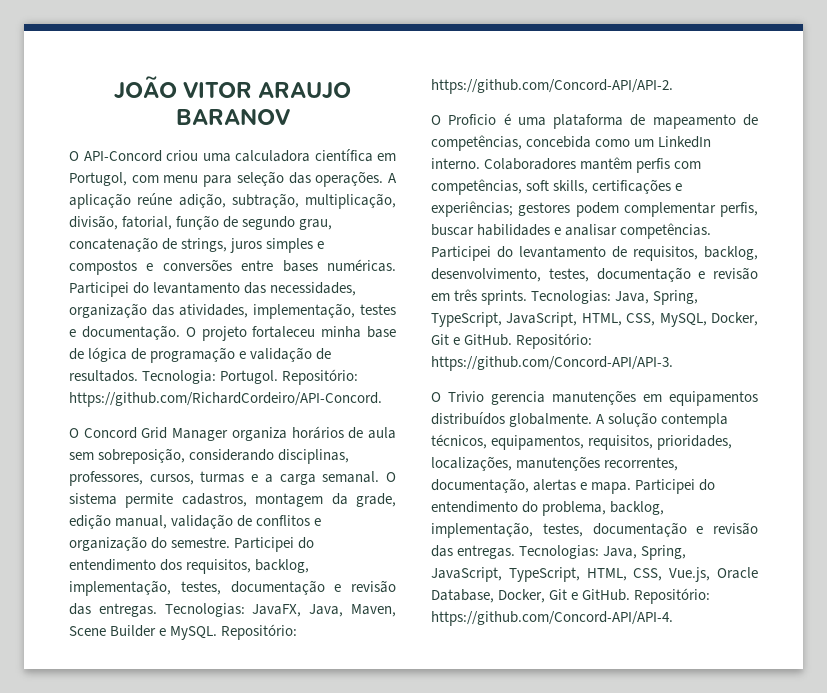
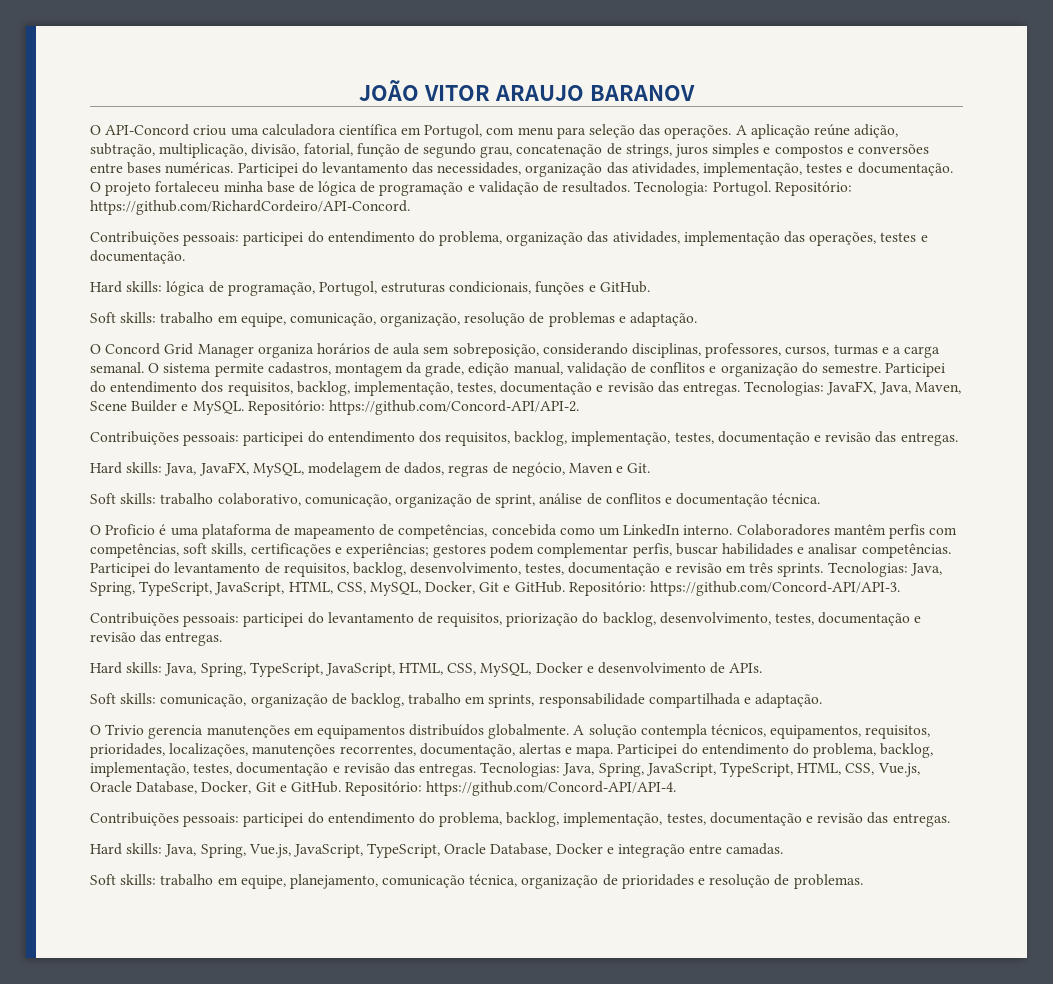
(382, 399) none -> [90,231,928,246] [90,250,185,264] [90,281,650,296] [90,312,698,327] // Contribuições pessoais: participei do entendimento do problema, organização das atividades, implementação das operações, testes e documentação. // Hard skills: lógica de programação, Portugol, estruturas condicionais, funções e GitHub. // Soft skills: trabalho em equipe, comunicação, organização, resolução de problemas e adaptação.
(673, 86) none -> [90,431,958,446] [90,462,651,477] [90,493,821,508] // Contribuições pessoais: participei do entendimento dos requisitos, backlog, implementação, testes, documentação e revisão das entregas. // Hard skills: Java, JavaFX, MySQL, modelagem de dados, regras de negócio, Maven e Git. // Soft skills: trabalho colaborativo, comunicação, organização de sprint, análise de conflitos e documentação técnica.
(673, 363) none -> [90,612,922,627] [90,631,223,646] [90,662,763,677] [90,693,823,708] // Contribuições pessoais: participei do levantamento de requisitos, priorização do backlog, desenvolvimento, testes, documentação e revisão das entregas. // Hard skills: Java, Spring, TypeScript, JavaScript, HTML, CSS, MySQL, Docker e desenvolvimento de APIs. // Soft skills: comunicação, organização de backlog, trabalho em sprints, responsabilidade compartilhada e adaptação.
(673, 618) none -> [90,812,950,827] [90,843,784,858] [90,874,863,889] // Contribuições pessoais: participei do entendimento do problema, backlog, implementação, testes, documentação e revisão das entregas. // Hard skills: Java, Spring, Vue.js, JavaScript, TypeScript, Oracle Database, Docker e integração entre camadas. // Soft skills: trabalho em equipe, planejamento, comunicação técnica, organização de prioridades e resolução de problemas.

